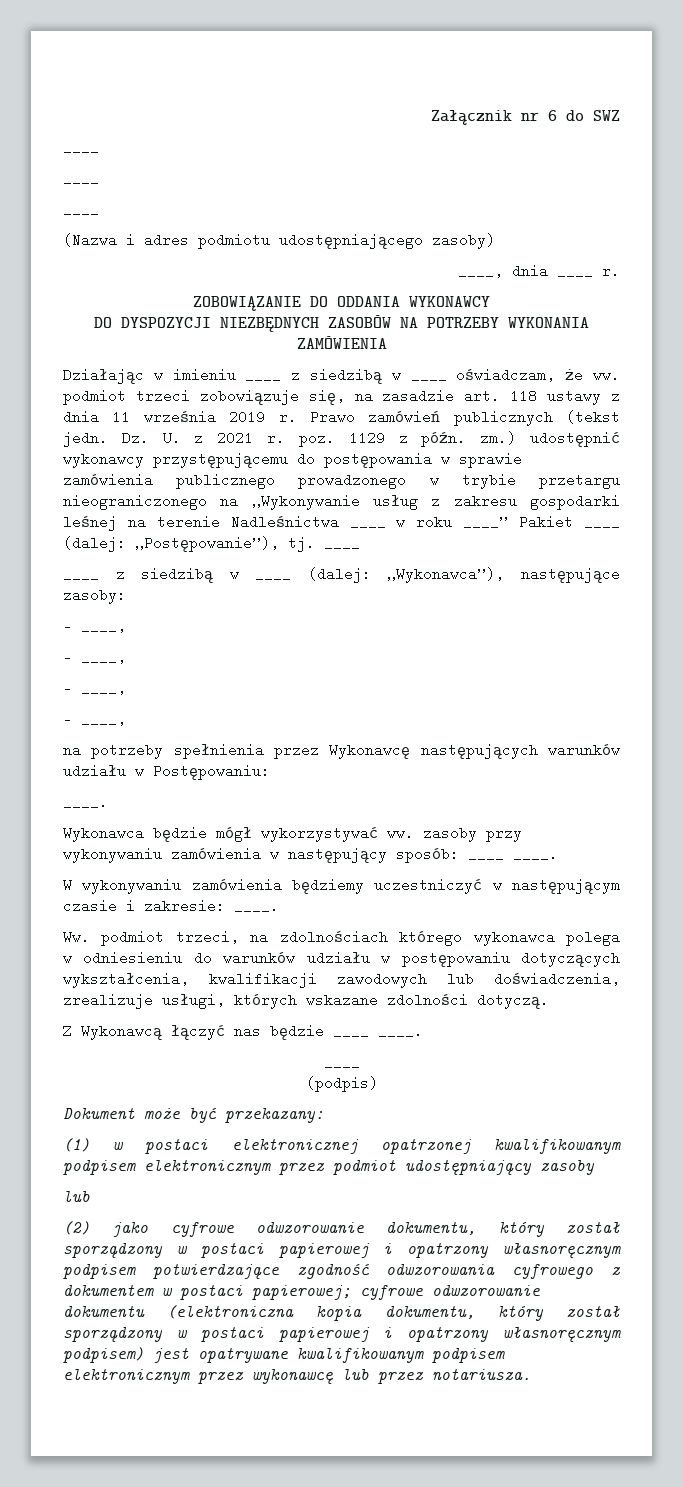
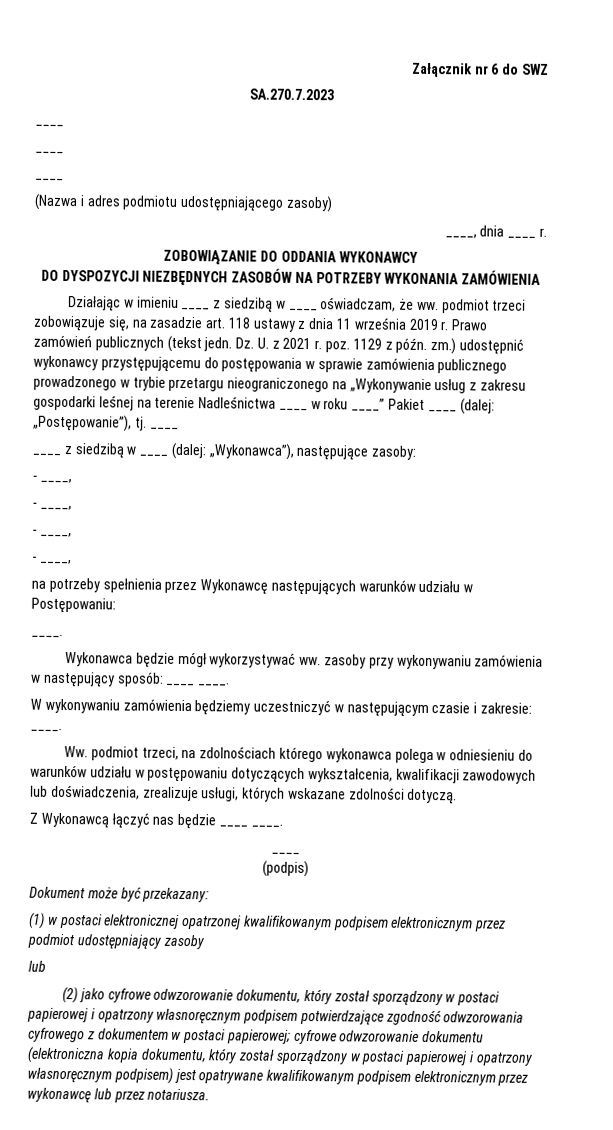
(620, 115) none -> [249,88,334,101] // SA.270.7.2023

